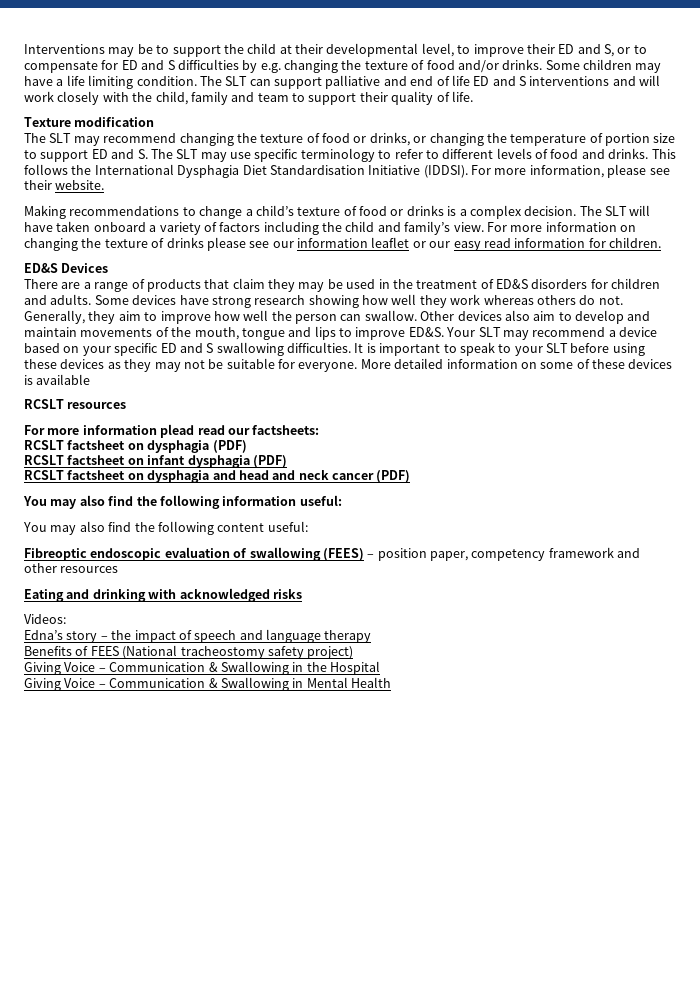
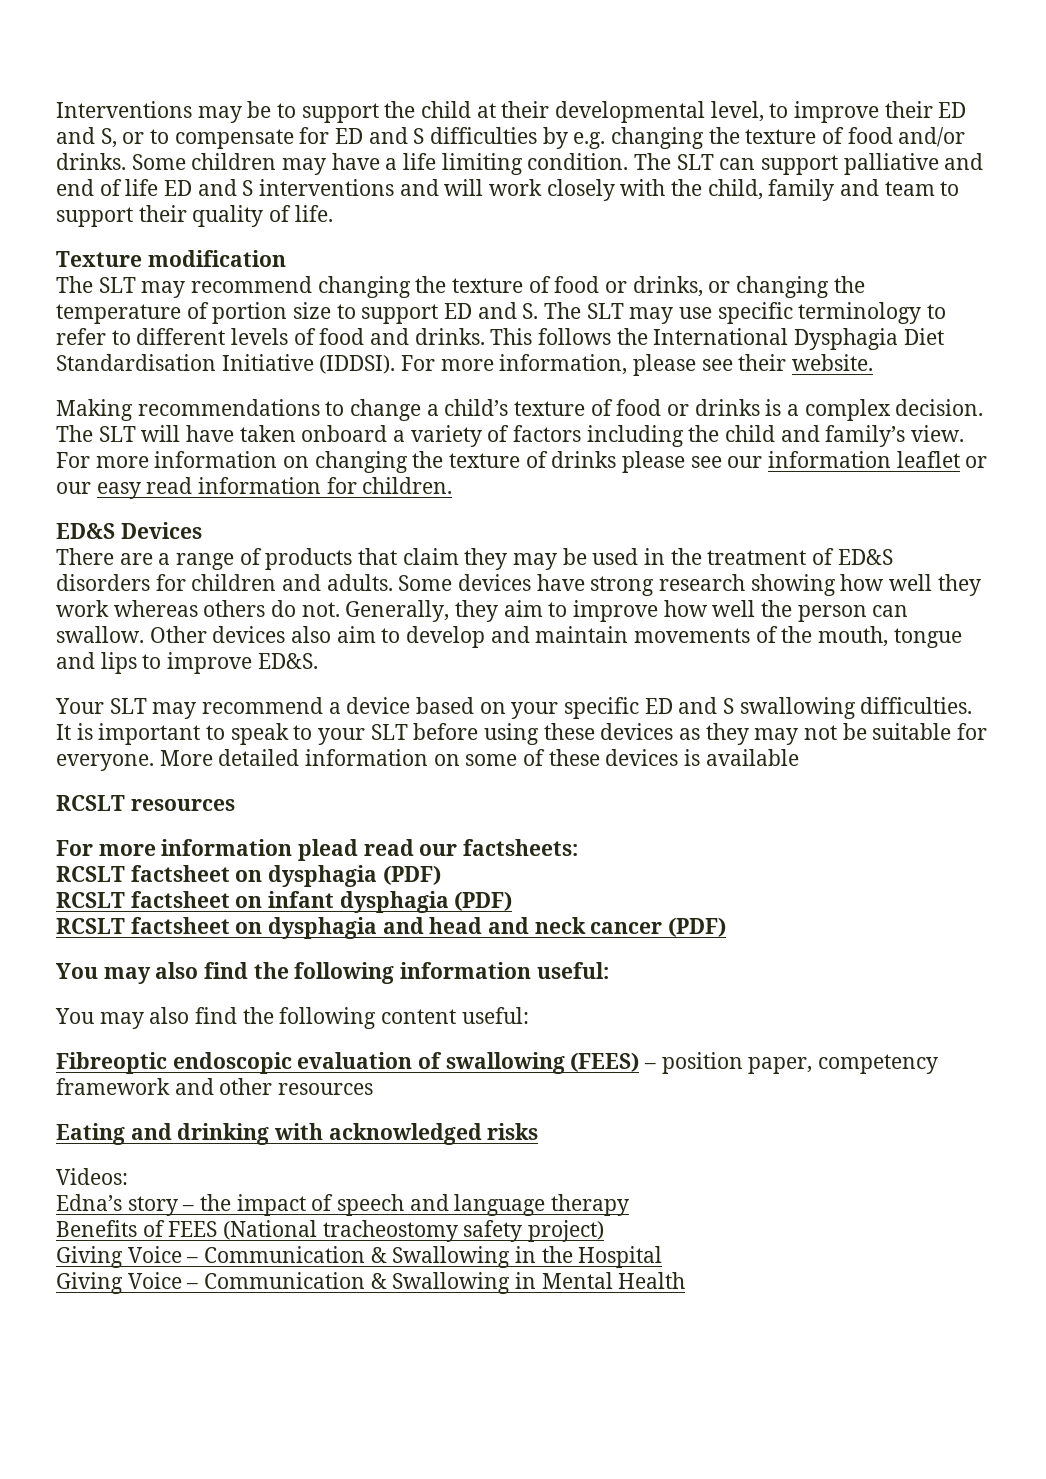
(444, 332) none -> (318, 661) //

